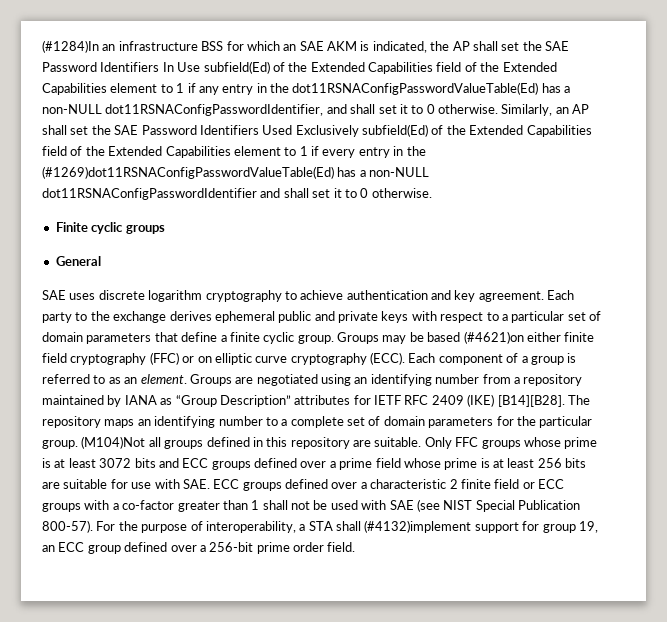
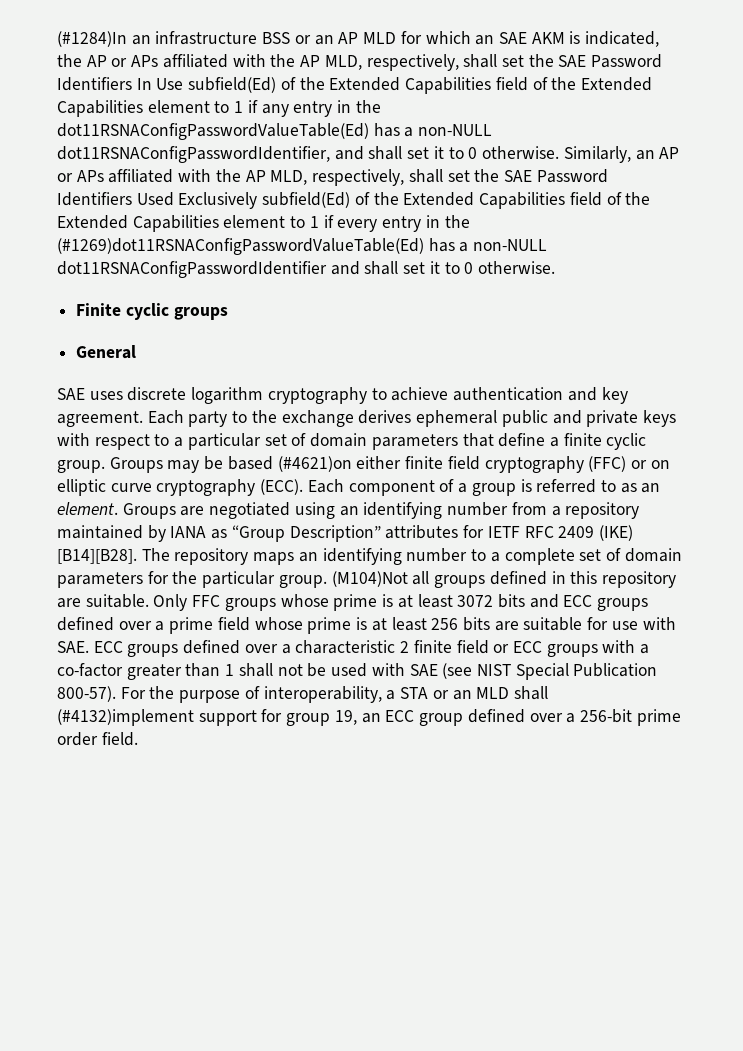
(224, 46) none -> [294,32,397,45] or an AP MLD
(470, 46) none -> [111,54,459,71] or APs affiliated with the AP MLD, respectively,
(590, 109) none -> [57,169,405,186] or APs affiliated with the AP MLD, respectively,
(333, 526) none -> [432,687,510,700] or an MLD

